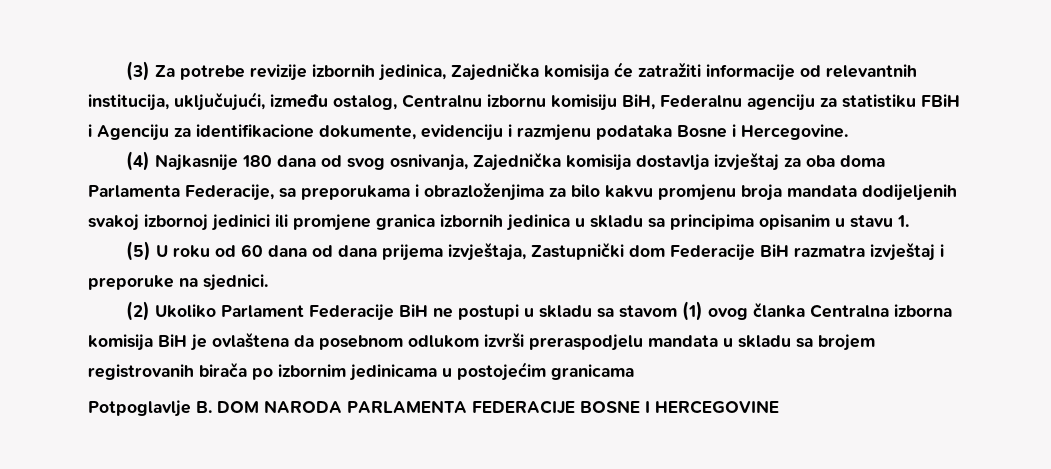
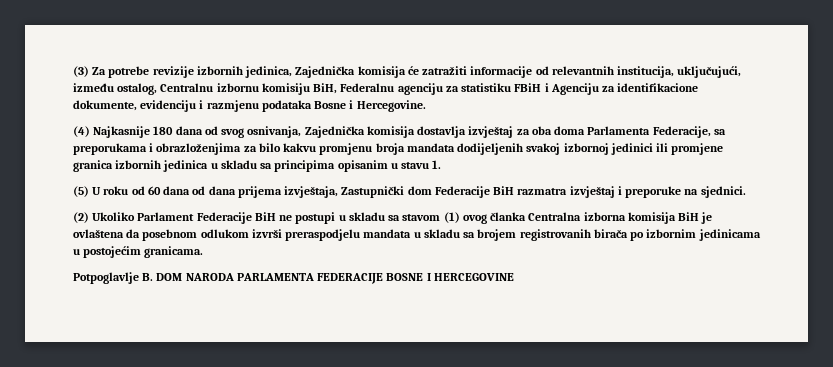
[551,364,634,380] granicama -> [144,246,204,258] granicama.

